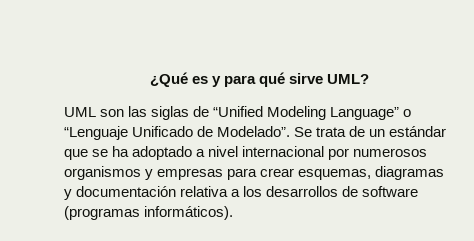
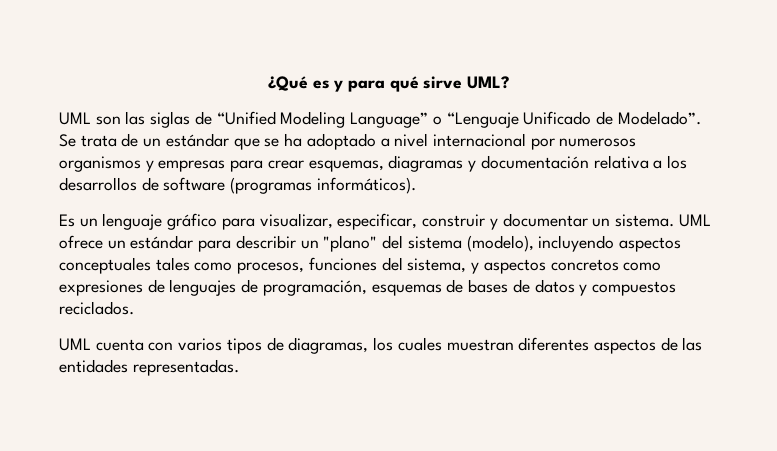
(234, 213) none -> [59,213,711,230] [59,235,681,252] [59,257,662,274] [59,279,676,296] [59,301,134,315] [59,337,703,354] [59,359,239,376] // Es un lenguaje gráfico para visualizar, especificar, construir y documentar un sistema. UML ofrece un estándar para describir un "plano" del sistema (modelo), incluyendo aspectos conceptuales tales como procesos, funciones del sistema, y aspectos concretos como expresiones de lenguajes de programación, esquemas de bases de datos y compuestos reciclados. // UML cuenta con varios tipos de diagramas, los cuales muestran diferentes aspectos de las entidades representadas.

